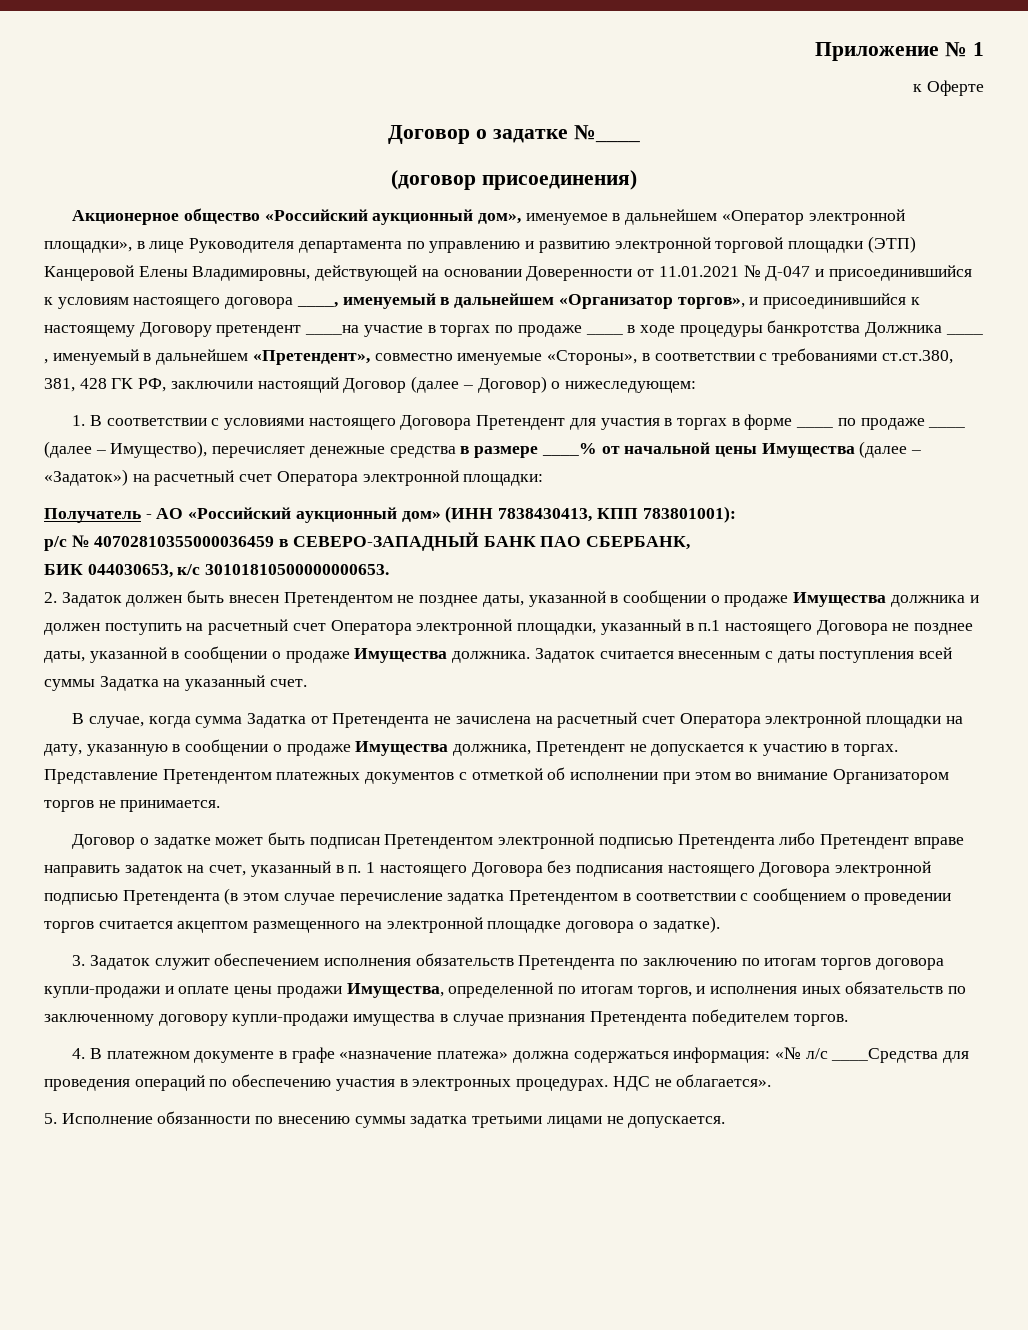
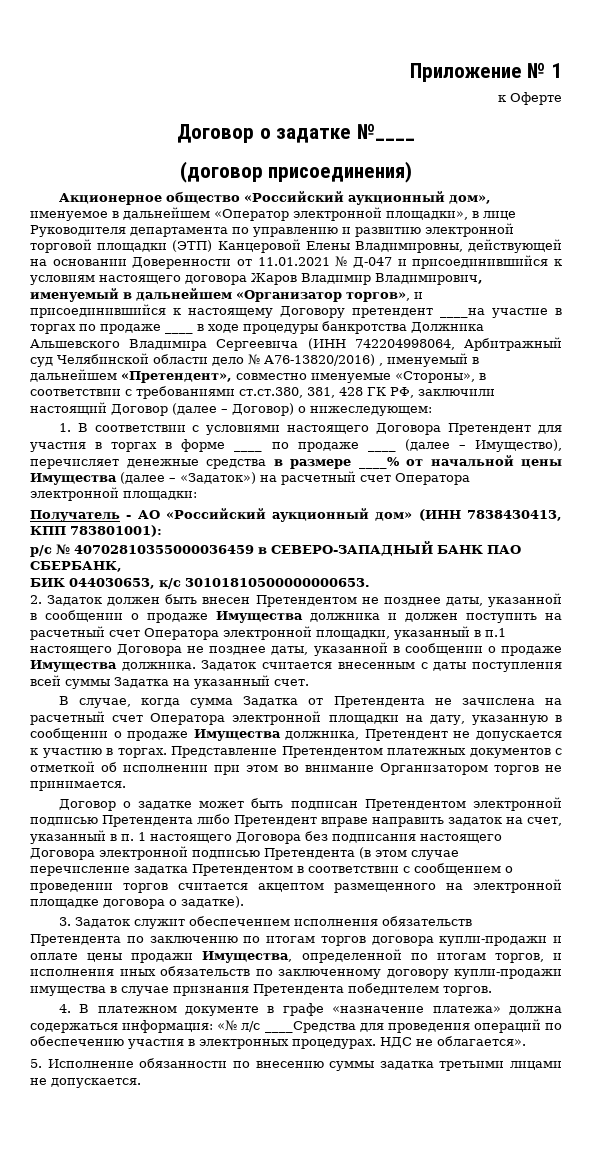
[296,302,338,308] ____, -> [251,273,483,285] Жаров Владимир Владимирович,
[945,333,983,335] ____ -> [30,337,562,351] [30,353,375,367] Альшевского Владимира Сергеевича (ИНН 742204998064, Арбитражный суд Челябинской области дело № А76-13820/2016)

